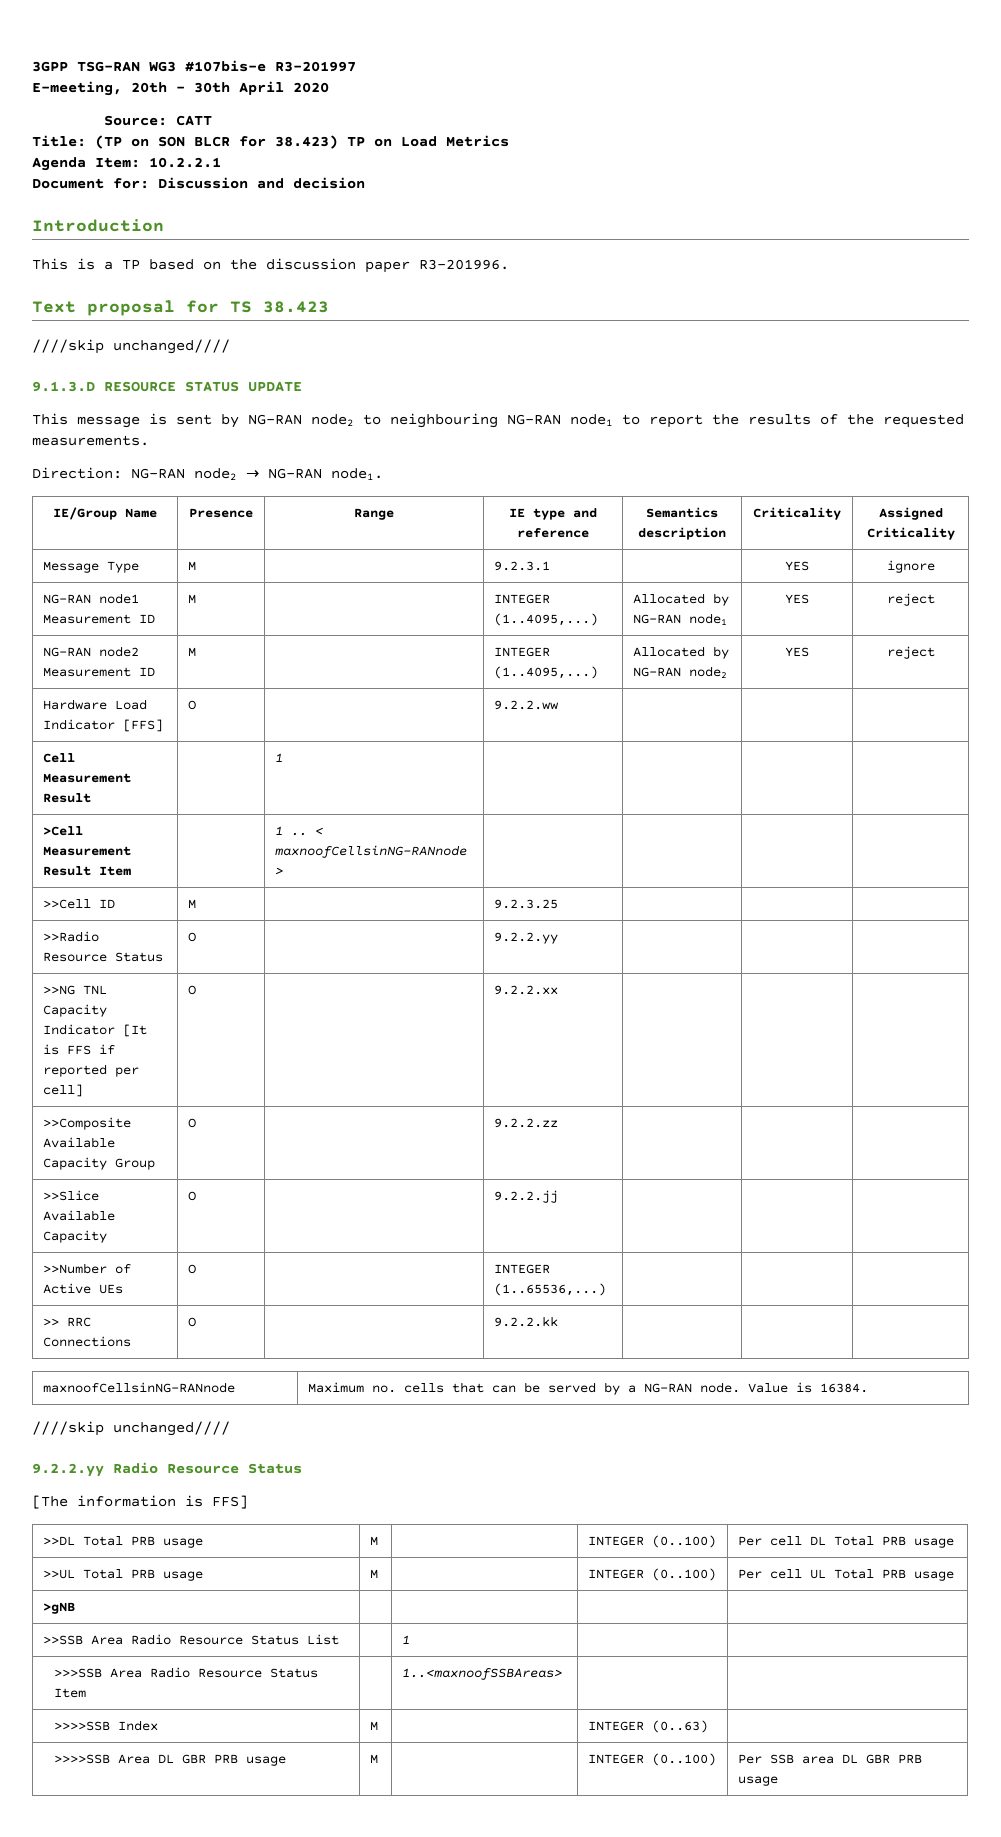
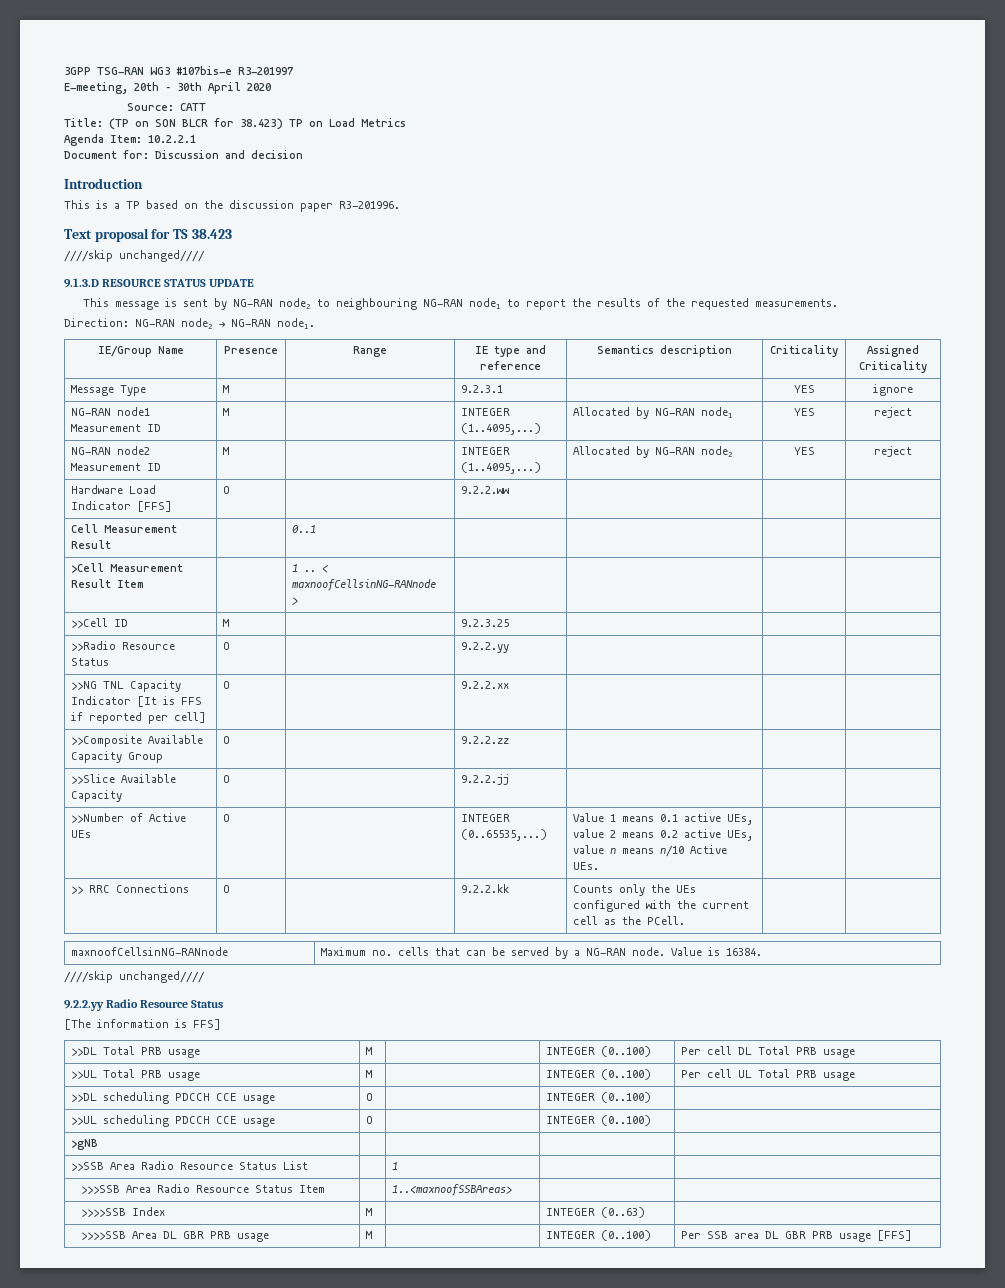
[274,753,283,762] 1 -> [292,525,317,533] 0..1
[493,1283,606,1296] (1..65536,...) | -> [461,829,548,841] [573,813,754,825] [573,829,754,841] [573,845,728,857] [573,862,600,870] (0..65535,...) | Value 1 means 0.1 active UEs, value 2 means 0.2 active UEs, value n means n/10 Active UEs.
(558, 1321) none -> [573,884,697,896] [573,900,750,912] [573,916,686,925] Counts only the UEs configured with the current cell as the PCell.
(954, 1576) none -> [71,1092,276,1104] [366,1093,374,1101] [546,1092,652,1103] [71,1115,276,1127] [366,1116,374,1124] [546,1115,652,1126] // >>DL scheduling PDCCH CCE usage | O | | INTEGER (0..100) | // >>UL scheduling PDCCH CCE usage | O | | INTEGER (0..100) |
(778, 1781) none -> [877,1230,913,1241] [FFS]

